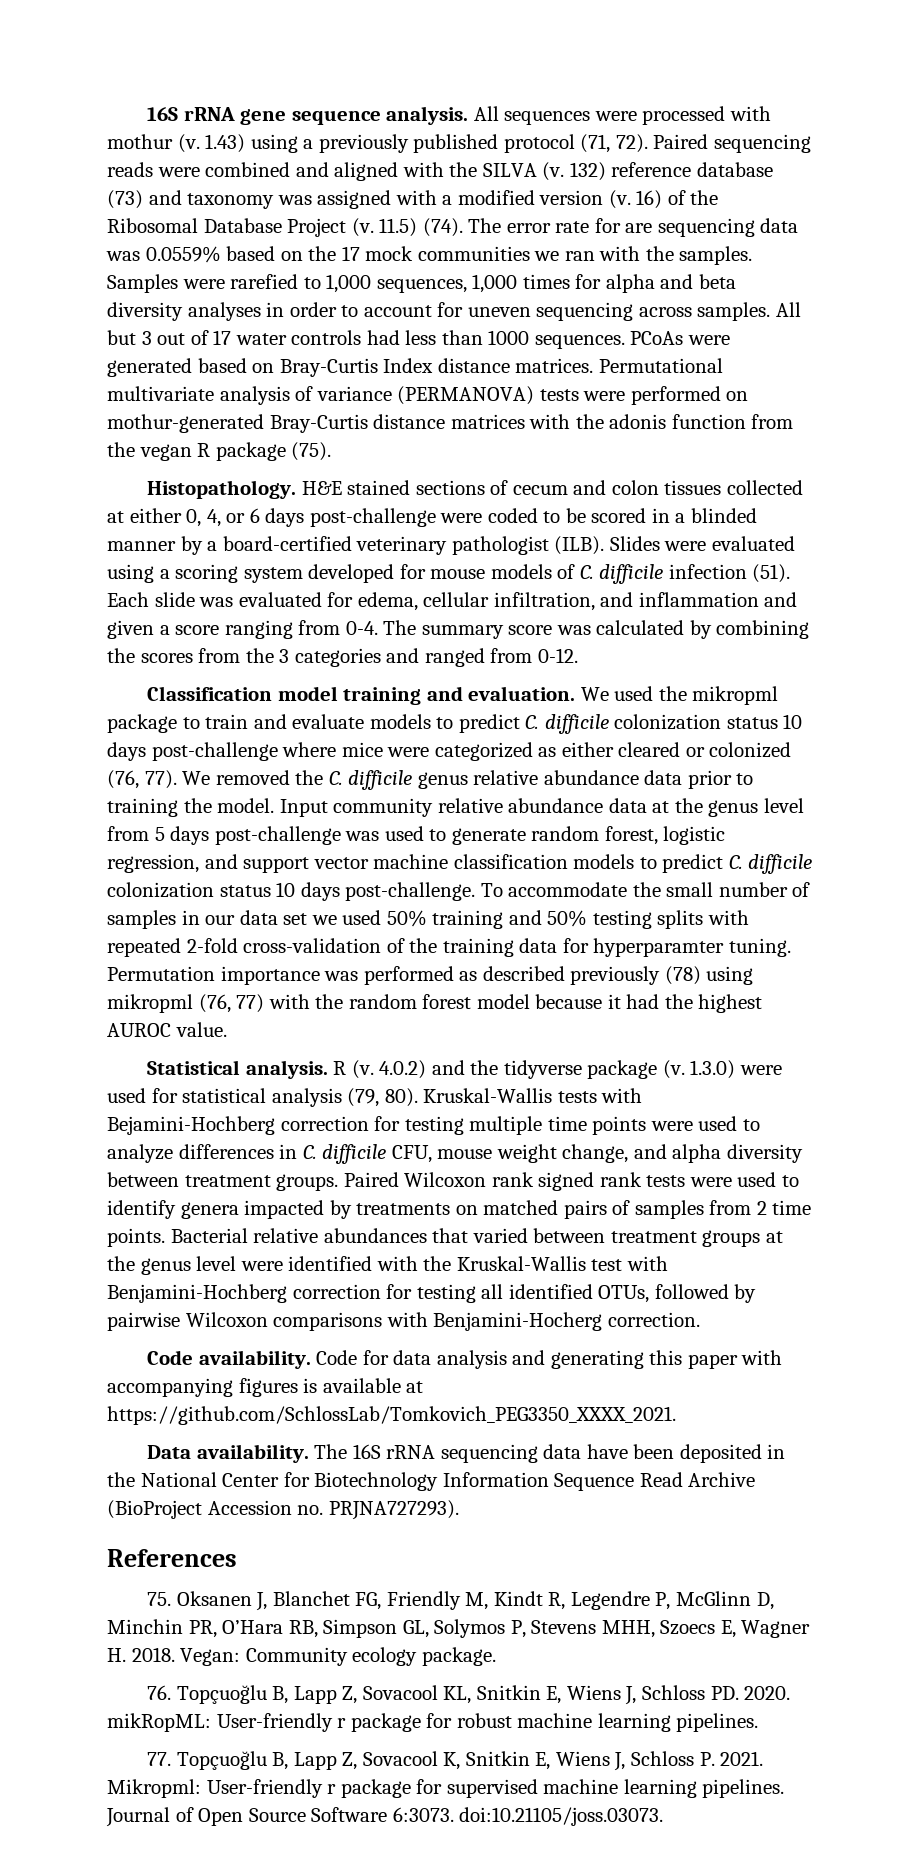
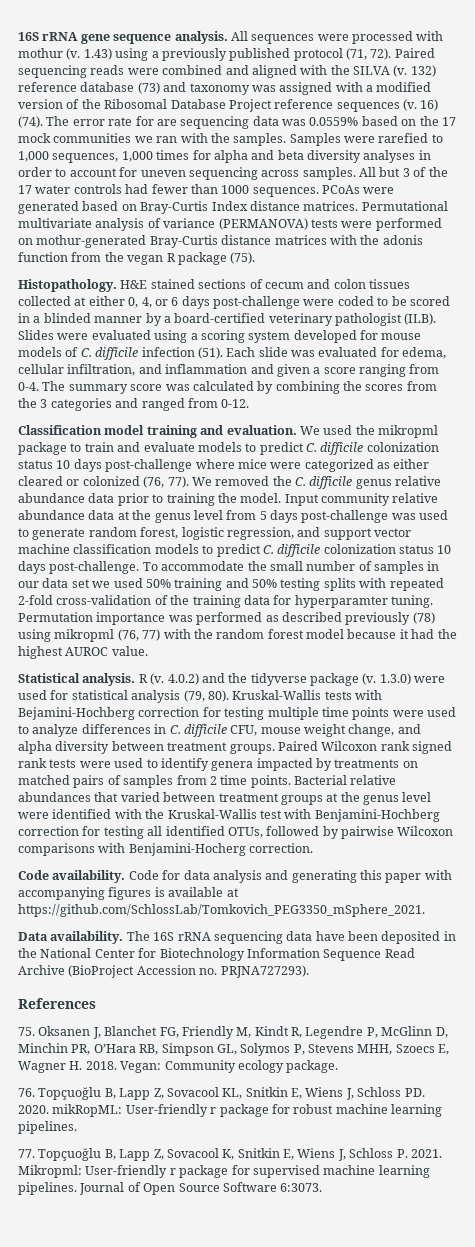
[608,190,663,209] (v. 16) -> (63, 104) none
[351,218,418,237] (v. 11.5) -> [274,99,439,112] reference sequences (v. 16)
[157,330,209,345] out of -> [413,167,448,177] of the
[405,330,437,345] less -> [151,184,188,194] fewer
[107,1406,676,1425] https://github.com/SchlossLab/Tomkovich_PEG3350_XXXX_2021. -> [18,904,425,917] https://github.com/SchlossLab/Tomkovich_PEG3350_mSphere_2021.
[459,1807,664,1826] doi:10.21105/joss.03073. -> (323, 1187) none

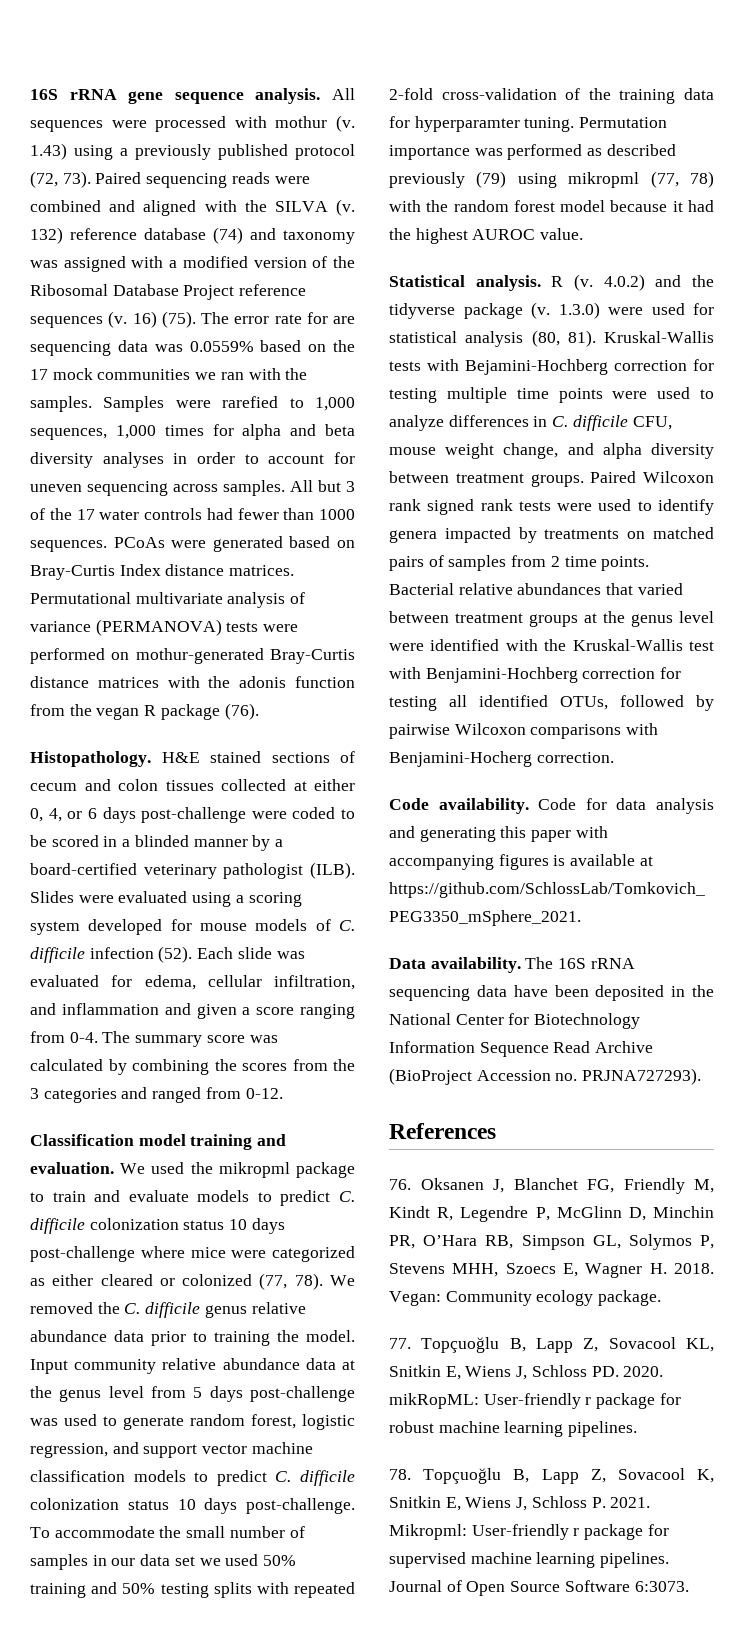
[346,48,392,60] (71, 72). -> [30,171,91,188] (72, 73).
[137,82,160,94] (73) -> [213,227,243,244] (74)
[18,116,43,128] (74). -> [161,311,196,328] (75).
[230,252,256,264] (75). -> [224,703,259,720] (76).
[197,347,223,359] (51). -> [158,946,193,963] (52).
[143,476,189,488] (76, 77). -> [259,1273,323,1290] (77, 78).
[412,612,435,624] (78) -> [476,171,507,188] (79)
[117,629,161,641] (76, 77) -> [650,171,714,188] (77, 78)
[183,690,229,702] (79, 80). -> [531,330,596,347] (80, 81).
[18,1027,35,1036] 75. -> [389,1179,411,1190] 76.
[18,1088,35,1097] 76. -> [389,1338,411,1349] 77.
[18,1149,35,1158] 77. -> [389,1469,411,1480] 78.

